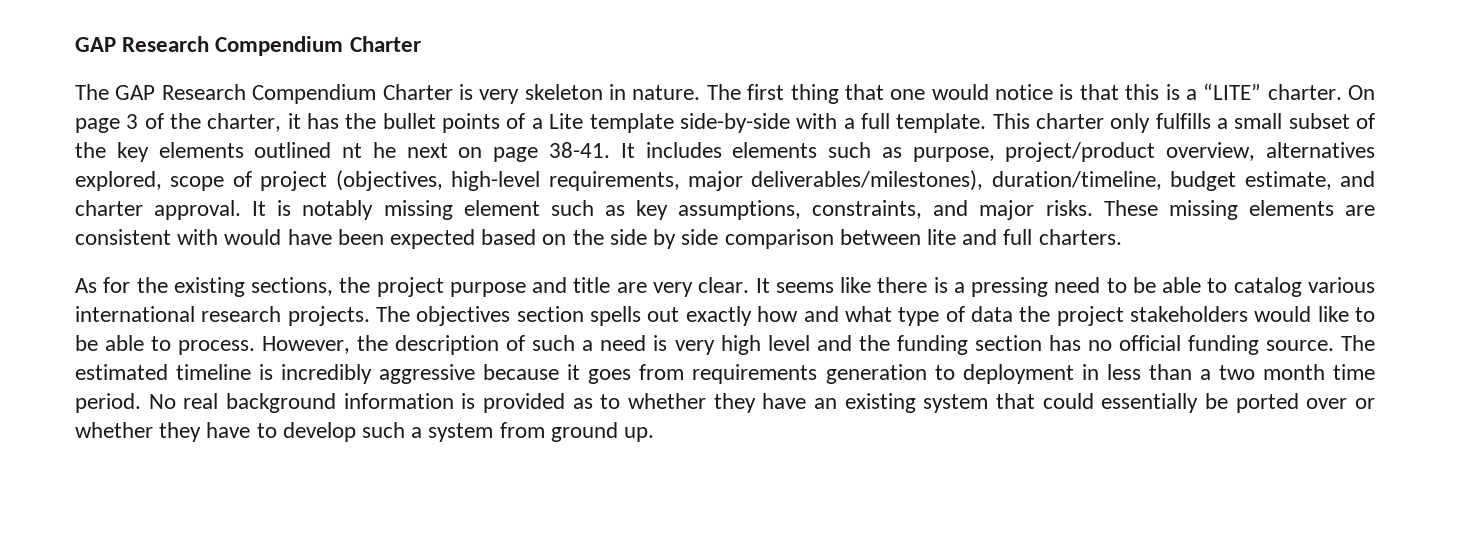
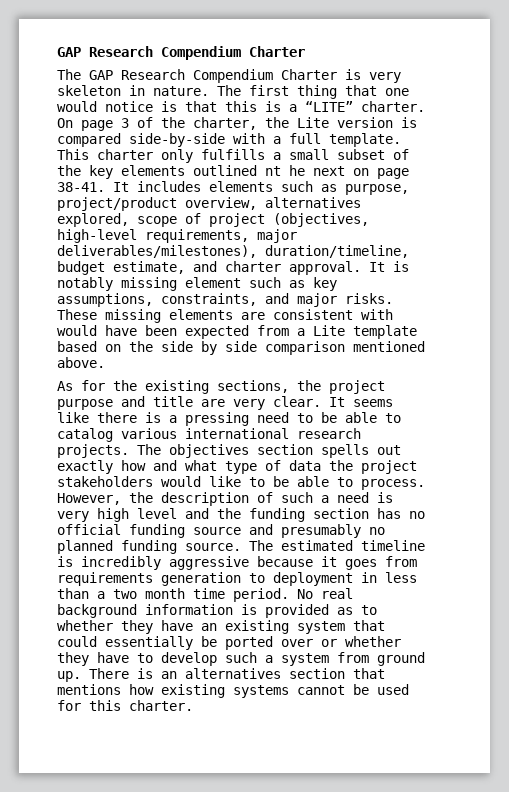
[287,113,674,133] it has the bullet points of a Lite template -> [265,117,417,128] [57,133,121,147] the Lite version is compared
(476, 239) none -> [257,325,417,339] from a Lite template
[839,229,1122,245] between lite and full charters. -> [353,341,425,352] [57,357,105,368] mentioned above.
(1259, 345) none -> [193,524,385,538] [57,540,177,554] source and presumably no planned funding
(655, 434) none -> [89,668,385,679] [57,684,409,698] [57,700,193,711] There is an alternatives section that mentions how existing systems cannot be used for this charter.

